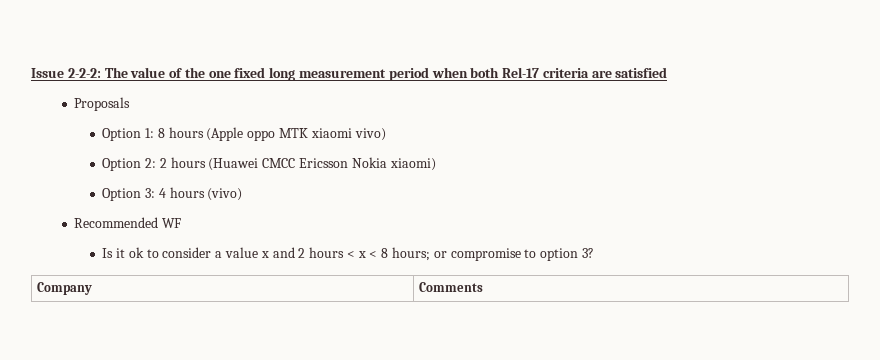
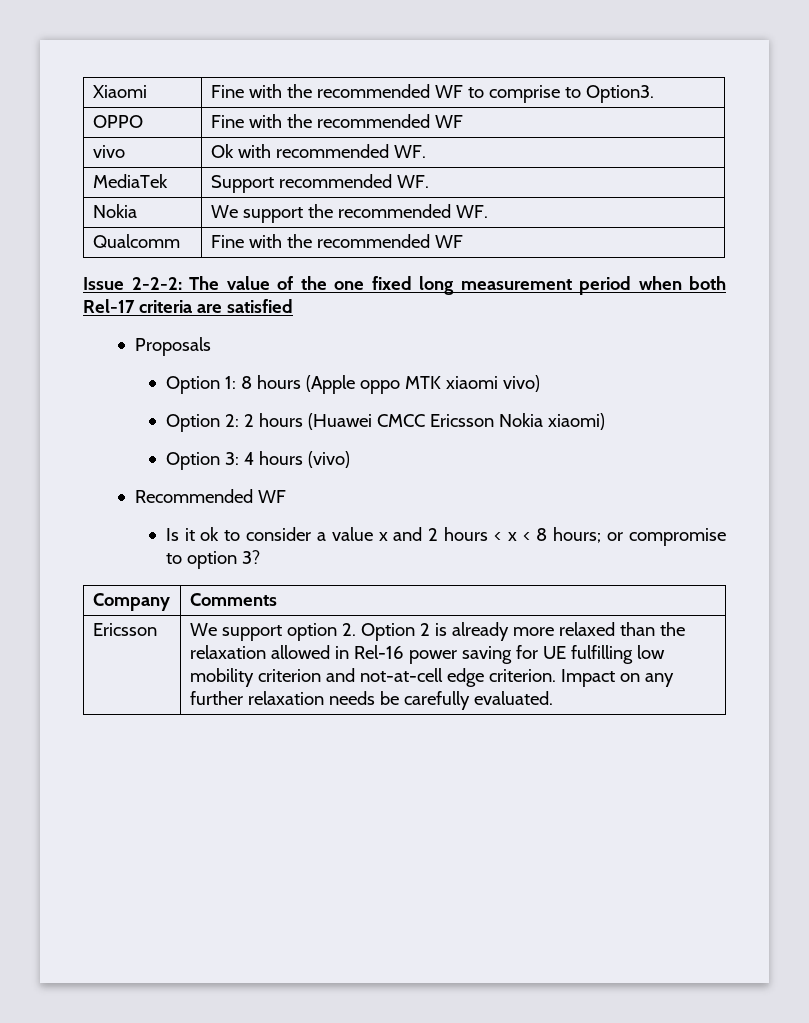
(31, 73) none -> [92,85,147,98] [210,84,654,103] [92,115,143,128] [210,114,463,128] [92,145,125,158] [210,144,426,158] [92,174,168,188] [210,174,429,193] [92,204,137,218] [210,204,488,223] [92,234,180,248] [210,234,463,248] Xiaomi | Fine with the recommended WF to comprise to Option3. // OPPO | Fine with the recommended WF // vivo | Ok with recommended WF. // MediaTek | Support recommended WF. // Nokia | We support the recommended WF. // Qualcomm | Fine with the recommended WF //
(483, 287) none -> [92,623,157,636] [189,622,685,641] [189,645,665,664] [189,668,674,687] [189,691,553,710] // Ericsson | We support option 2. Option 2 is already more relaxed than the relaxation allowed in Rel-16 power saving for UE fulfilling low mobility criterion and not-at-cell edge criterion. Impact on any further relaxation needs be carefully evaluated.

